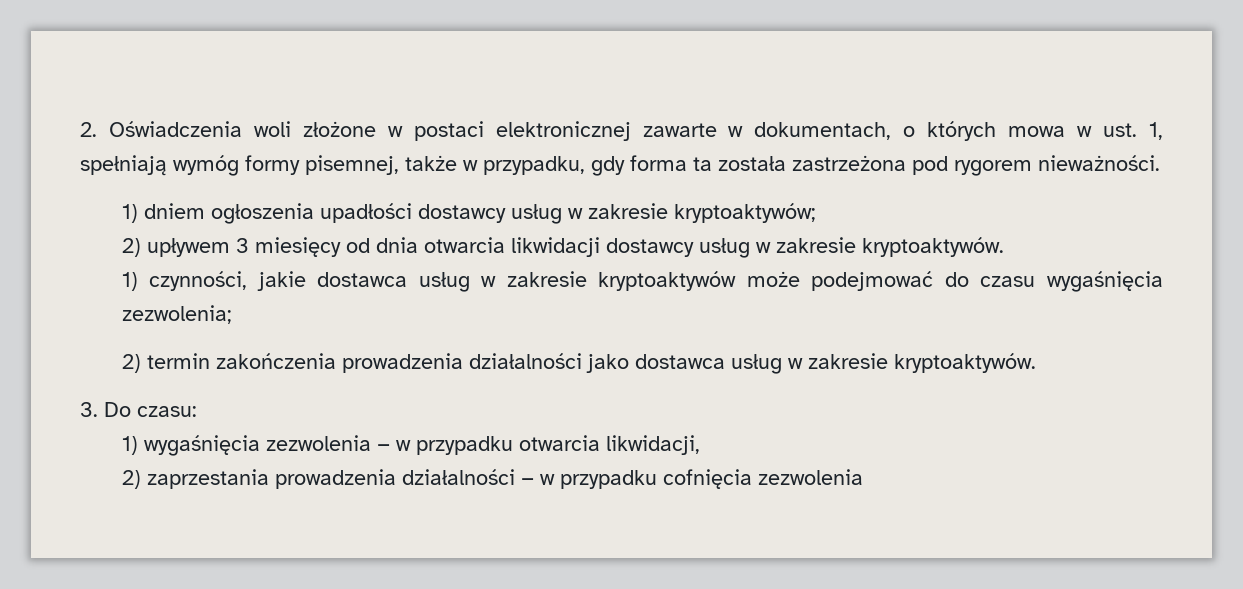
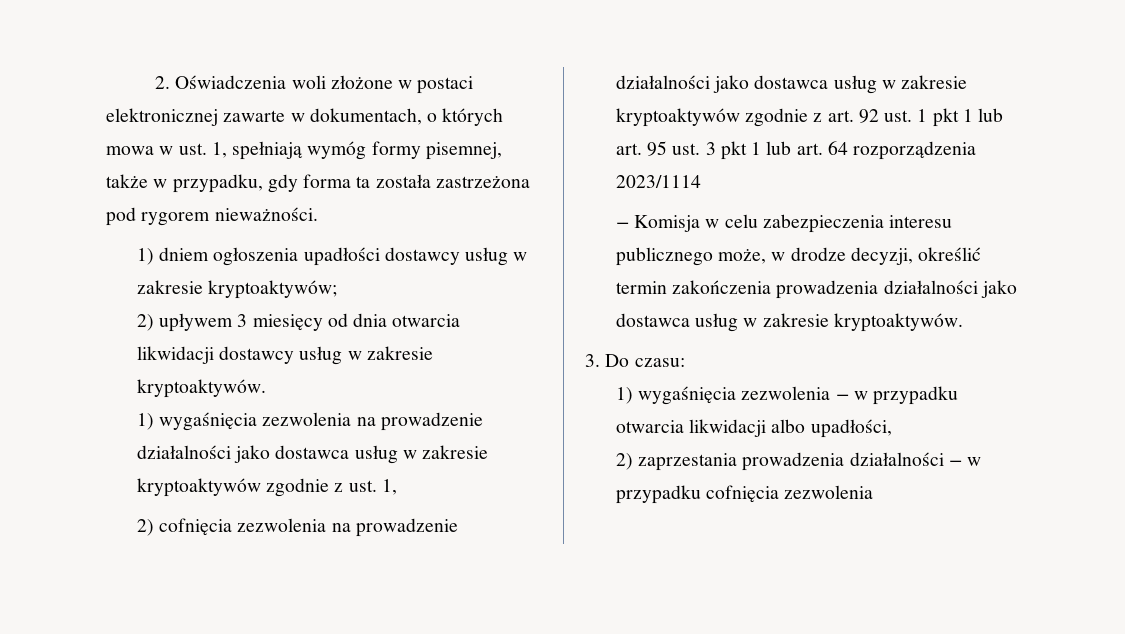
[149,271,1164,292] [121,305,232,324] [121,354,141,373] czynności, jakie dostawca usług w zakresie kryptoaktywów może podejmować do czasu wygaśnięcia zezwolenia; // 2) -> [159,412,483,431] [136,445,489,464] [136,478,397,497] [136,518,458,537] [615,75,968,94] [615,108,1004,127] [615,141,977,160] [615,175,701,188] [615,214,953,233] [615,247,982,266] wygaśnięcia zezwolenia na prowadzenie działalności jako dostawca usług w zakresie kryptoaktywów zgodnie z ust. 1, // 2) cofnięcia zezwolenia na prowadzenie działalności jako dostawca usług w zakresie kryptoaktywów zgodnie z art. 92 ust. 1 pkt 1 lub art. 95 ust. 3 pkt 1 lub art. 64 rozporządzenia 2023/1114 // − Komisja w celu zabezpieczenia interesu publicznego może, w drodze decyzji, określić
[605,435,700,455] likwidacji, -> [689,419,892,438] likwidacji albo upadłości,

